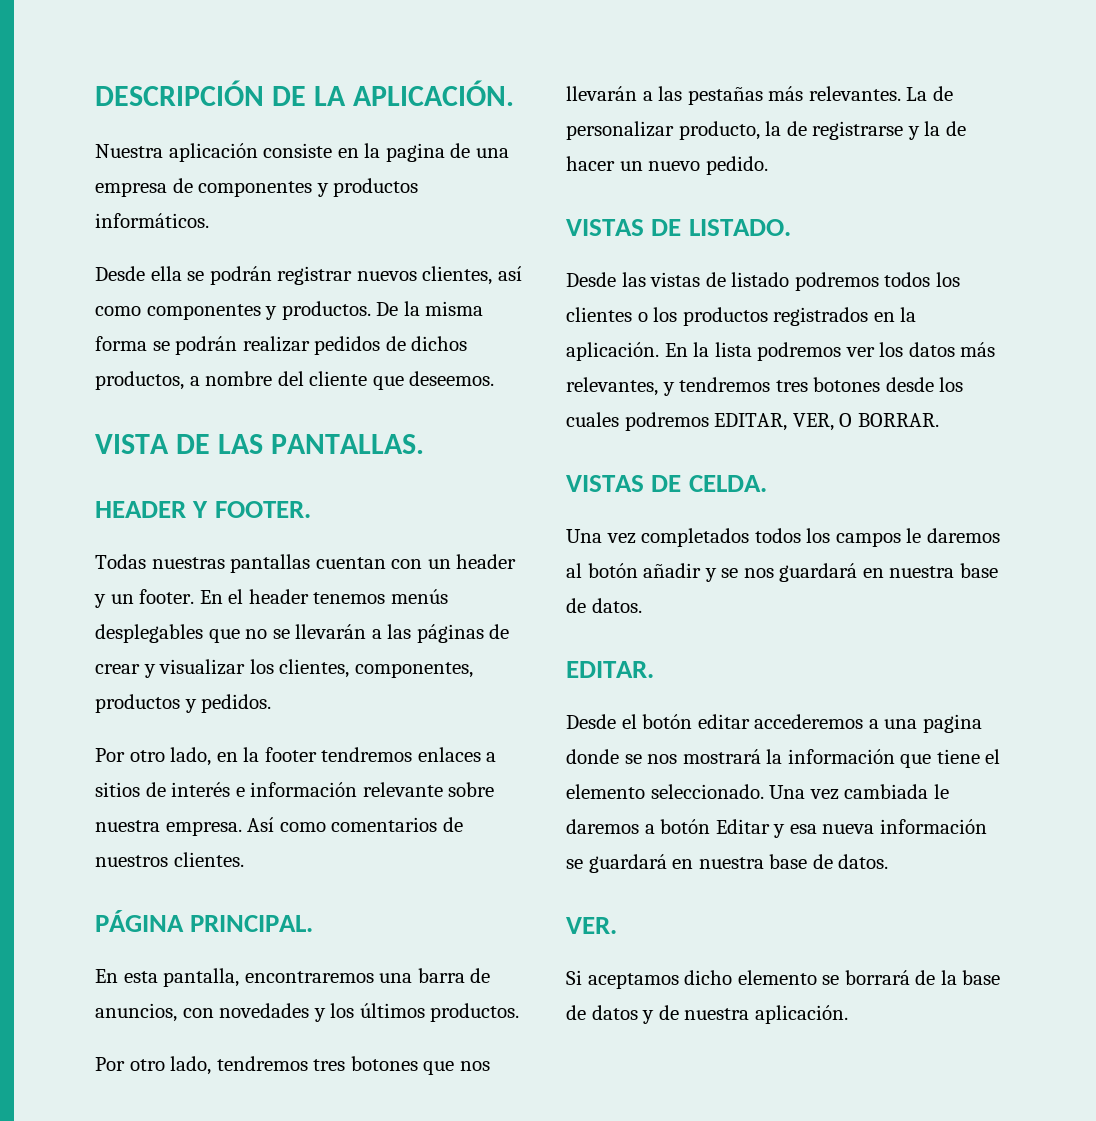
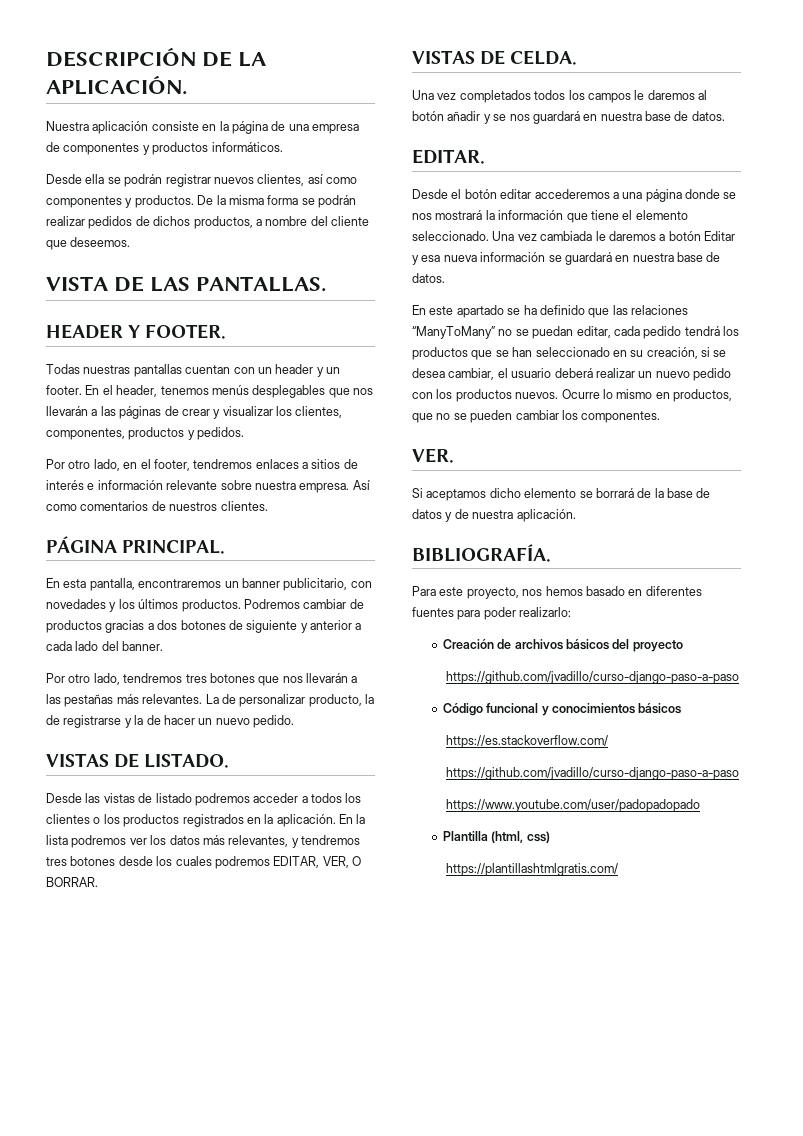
[385,143,445,162] pagina -> [231,121,268,134] página
[248,589,309,604] header -> [116,385,158,397] header,
[245,629,290,639] no se -> [353,388,373,395] nos
[243,747,317,762] la footer -> [140,459,190,471] el footer,
[379,968,491,983] [95,1003,177,1022] una barra de anuncios, -> [224,578,348,591] un banner publicitario,
(520, 1012) none -> [243,599,364,609] [46,620,362,633] [46,641,164,651] Podremos cambiar de productos gracias a dos botones de siguiente y anterior a cada lado del banner.
(879, 281) none -> [253,793,308,803] acceder a
[922,714,982,733] pagina -> [645,189,682,202] página
(889, 861) none -> [412,305,688,318] [412,326,739,339] [412,347,727,360] [412,368,731,381] [412,389,732,402] [412,410,661,423] // En este apartado se ha definido que las relaciones “ManyToMany” no se puedan editar, cada pedido tendrá los productos que se han seleccionado en su creación, si se desea cambiar, el usuario deberá realizar un nuevo pedido con los productos nuevos. Ocurre lo mismo en productos, que no se pueden cambiar los componentes.
(848, 1014) none -> [412,544,551,562] [412,586,702,599] [412,607,572,620] [442,639,683,652] [446,671,740,684] [442,703,682,716] [446,735,609,748] [446,767,740,780] [446,799,701,812] [442,831,550,843] [446,863,619,876] // BIBLIOGRAFÍA. // Para este proyecto, nos hemos basado en diferentes fuentes para poder realizarlo: // Creación de archivos básicos del proyecto // https://github.com/jvadillo/curso-django-paso-a-paso // Código funcional y conocimientos básicos // https://es.stackoverflow.com/ // https://github.com/jvadillo/curso-django-paso-a-paso // https://www.youtube.com/user/padopadopado // Plantilla (html, css) // https://plantillashtmlgratis.com/

